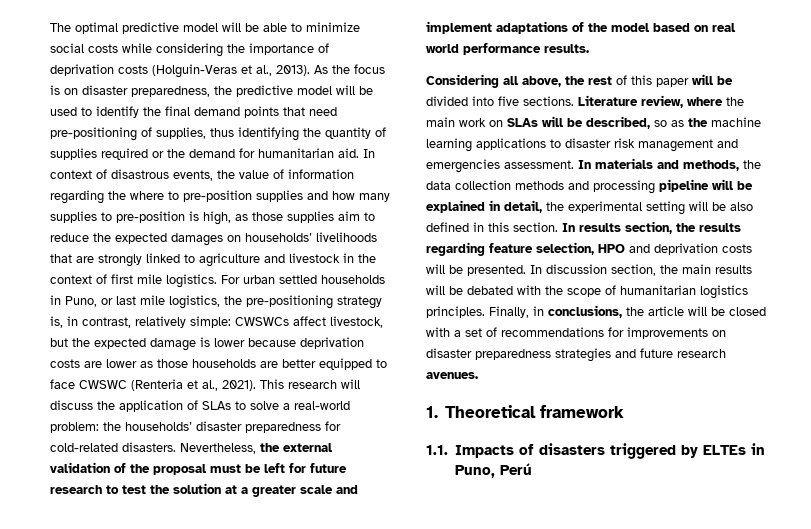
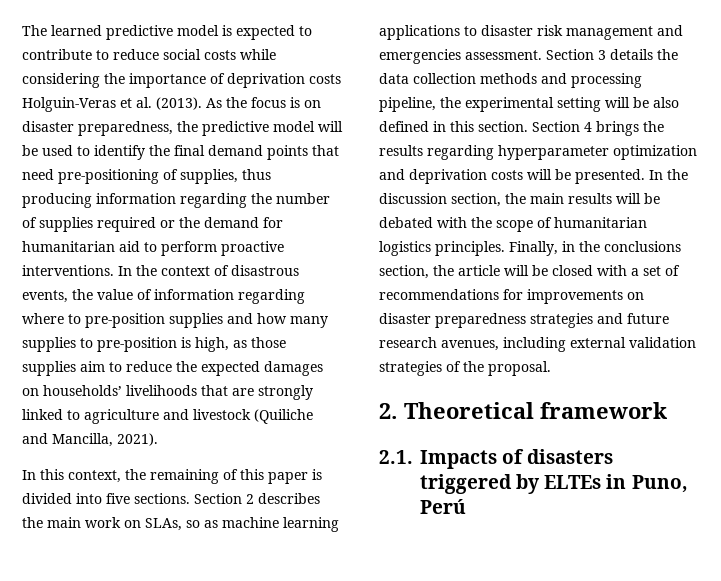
[75,22,360,34] optimal predictive model will be able to minimize -> [51,25,312,40] [22,49,159,60] learned predictive model is expected to contribute to reduce
[152,64,310,78] (Holguin-Veras et al., 2013). -> [22,97,202,112] Holguin-Veras et al. (2013).
[238,127,371,141] identifying the quantity -> [22,193,330,208] producing information regarding the number
[338,148,375,158] aid. In -> [119,241,284,256] [22,265,157,276] aid to perform proactive interventions. In the
[108,191,126,200] the -> (305, 296) none
[343,253,376,263] [50,274,385,288] [50,295,382,309] [50,316,383,328] [50,337,364,351] [50,358,387,370] [50,379,360,391] [50,400,350,412] [50,421,341,433] [50,442,333,454] [50,462,347,475] [50,483,358,497] [426,21,736,34] [426,43,589,55] [426,74,612,88] in the context of first mile logistics. For urban settled households in Puno, or last mile logistics, the pre-positioning strategy is, in contrast, relatively simple: CWSWCs affect livestock, but the expected damage is lower because deprivation costs are lower as those households are better equipped to face CWSWC (Renteria et al., 2021). This research will discuss the application of SLAs to solve a real-world problem: the households’ disaster preparedness for cold-related disasters. Nevertheless, the external validation of the proposal must be left for future research to test the solution at a greater scale and implement adaptations of the model based on real world performance results. // Considering all above, the rest -> [254,409,313,424] [22,433,158,447] [22,469,219,484] (Quiliche and Mancilla, 2021). // In this context, the remaining
[692,74,733,85] will be -> [312,469,322,480] is
[578,95,723,108] Literature review, where -> [194,493,320,504] Section 2 describes
[507,116,650,129] SLAs will be described, -> [145,518,182,531] SLAs,
[688,118,708,127] the -> (218, 524) none
[578,158,739,171] In materials and methods, -> [546,49,653,60] Section 3 details
[659,179,753,192] [426,200,542,213] pipeline will be explained in detail, -> [379,97,436,112] pipeline,
[562,221,741,234] [426,242,625,256] In results section, the results regarding feature selection, HPO -> [532,121,664,136] [379,145,697,160] Section 4 brings the results regarding hyperparameter optimization
(542, 269) none -> [667,169,688,180] the
[548,305,622,318] conclusions, -> [579,241,681,252] [379,265,429,279] the conclusions section,
[426,372,478,379] [426,406,438,418] avenues. // 1. -> [441,337,696,352] [379,361,551,376] [379,403,397,419] avenues, including external validation strategies of the proposal. // 2.
[426,445,448,455] 1.1. -> [379,450,413,464] 2.1.

